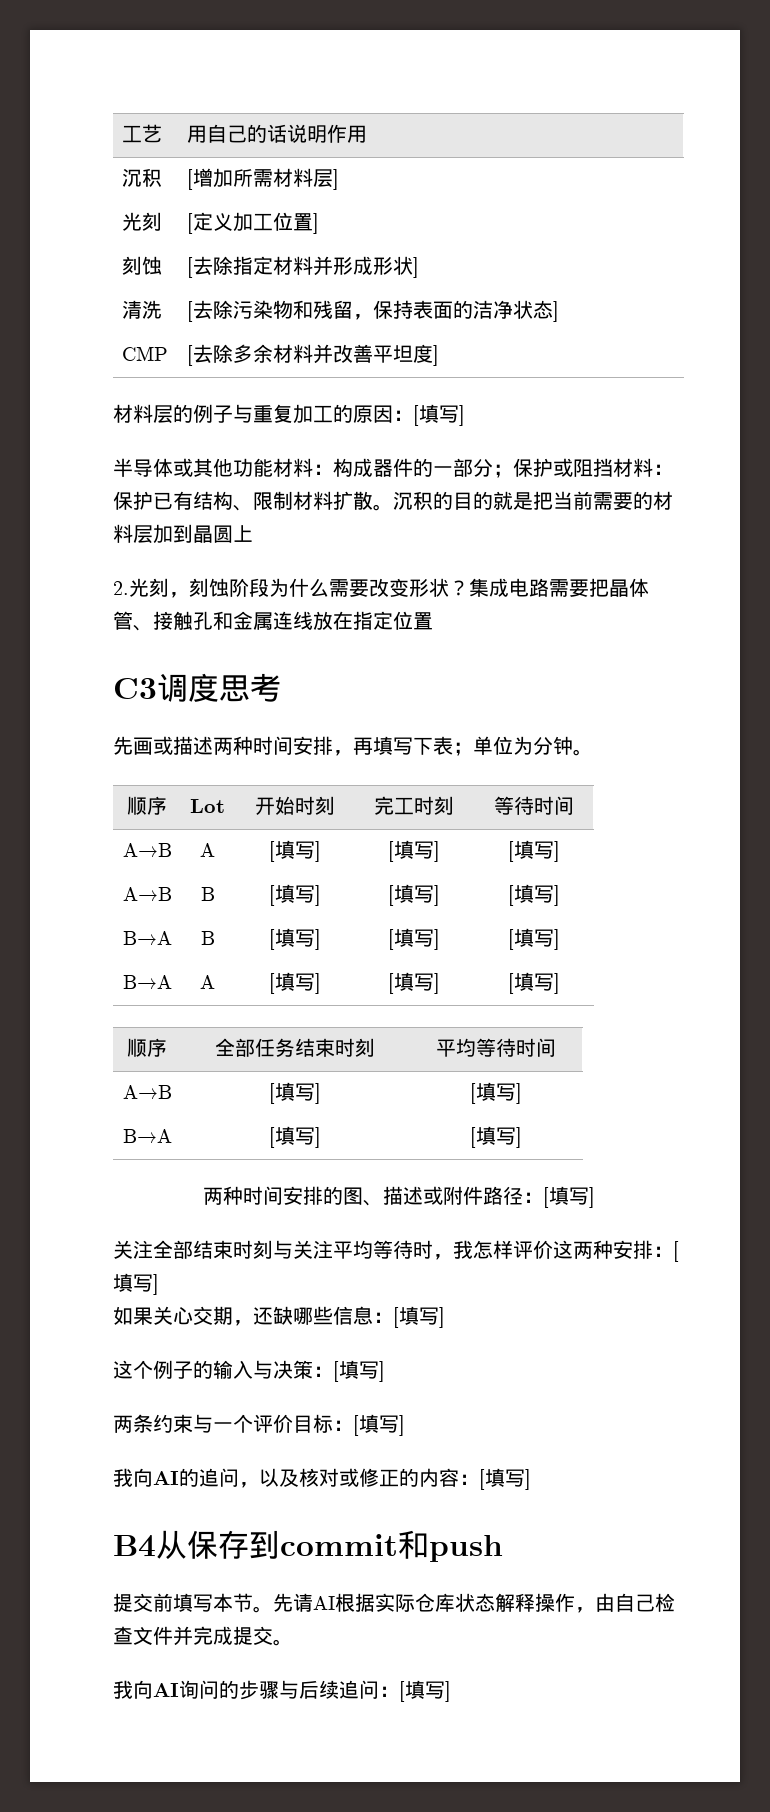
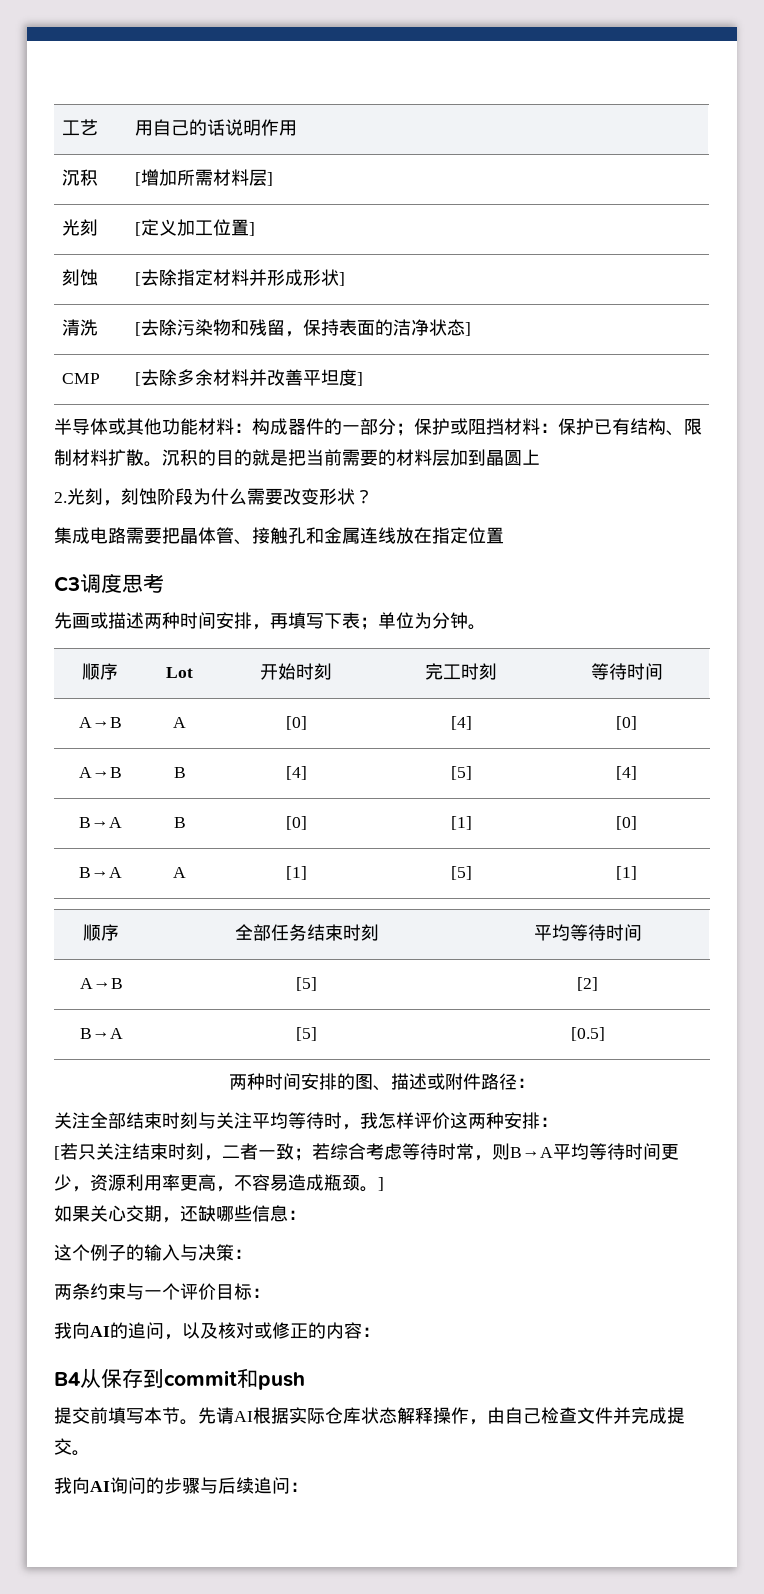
[113,404,465,426] // 材料层的例子与重复加工的原因：[填写] -> (363, 379) none
(469, 588) none -> (373, 496) //
[268,840,321,862] [388,840,440,862] [507,840,560,862] [122,887,172,901] [200,887,215,901] [268,884,321,906] [388,884,440,906] [507,884,560,906] [122,931,172,945] [200,931,215,945] [268,928,321,950] [388,928,440,950] [507,928,560,950] [122,975,172,989] [200,975,215,989] [268,972,321,994] [388,972,440,994] [507,972,560,994] [填写] | [填写] | [填写] // A→B | B | [填写] | [填写] | [填写] // B→A | B | [填写] | [填写] | [填写] // B→A | A | [填写] | [填写] | [填写] -> [285,716,307,730] [450,716,472,730] [616,716,637,730] [78,767,122,778] [173,767,186,778] [285,766,307,780] [450,766,472,780] [616,766,637,780] [78,817,122,828] [173,817,186,828] [285,816,307,830] [450,816,472,830] [616,816,637,830] [78,867,122,878] [173,867,186,878] [285,866,307,880] [450,866,472,880] [616,866,637,880] [0] | [4] | [0] // A→B | B | [4] | [5] | [4] // B→A | B | [0] | [1] | [0] // B→A | A | [1] | [5] | [1]
[268,1082,321,1104] [469,1082,522,1104] [122,1129,172,1143] [268,1126,321,1148] [469,1126,522,1148] [填写] | [填写] // B→A | [填写] | [填写] -> [296,977,317,991] [577,977,598,991] [79,1028,123,1039] [296,1027,317,1041] [570,1027,605,1041] [5] | [2] // B→A | [5] | [0.5]
[542,1186,595,1208] [填写] -> (535, 1083) none
[673,1241,679,1262] [113,1273,153,1292] [填写 -> [54,1143,679,1161] [54,1174,378,1192] // [若只关注结束时刻，二者一致；若综合考虑等待时常，则B→A平均等待时间更少，资源利用率更高，不容易造成瓶颈。
[393,1306,445,1328] [填写] -> (306, 1215) none
[333,1360,385,1382] [填写] -> (252, 1254) none
[353,1414,405,1436] [填写] -> (270, 1293) none
[479,1468,531,1490] [填写] -> (380, 1332) none
[399,1680,451,1702] [填写] -> (308, 1487) none

